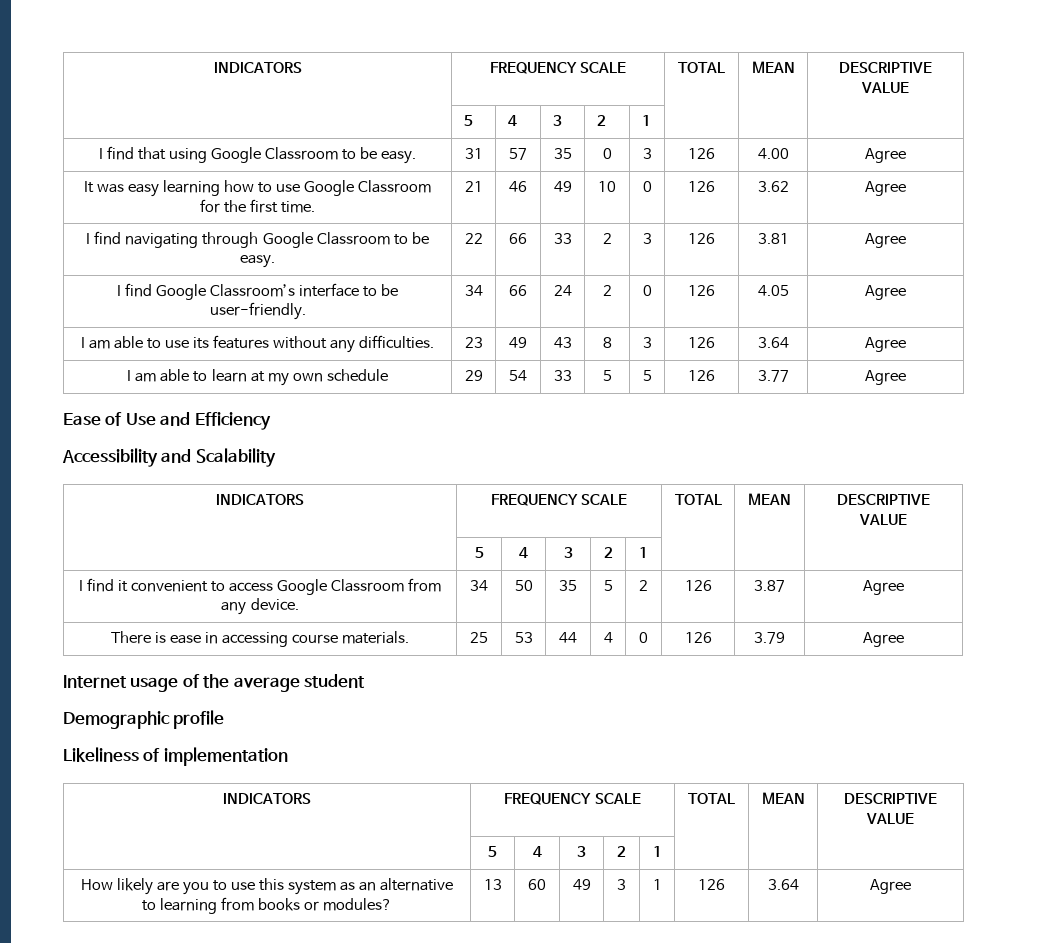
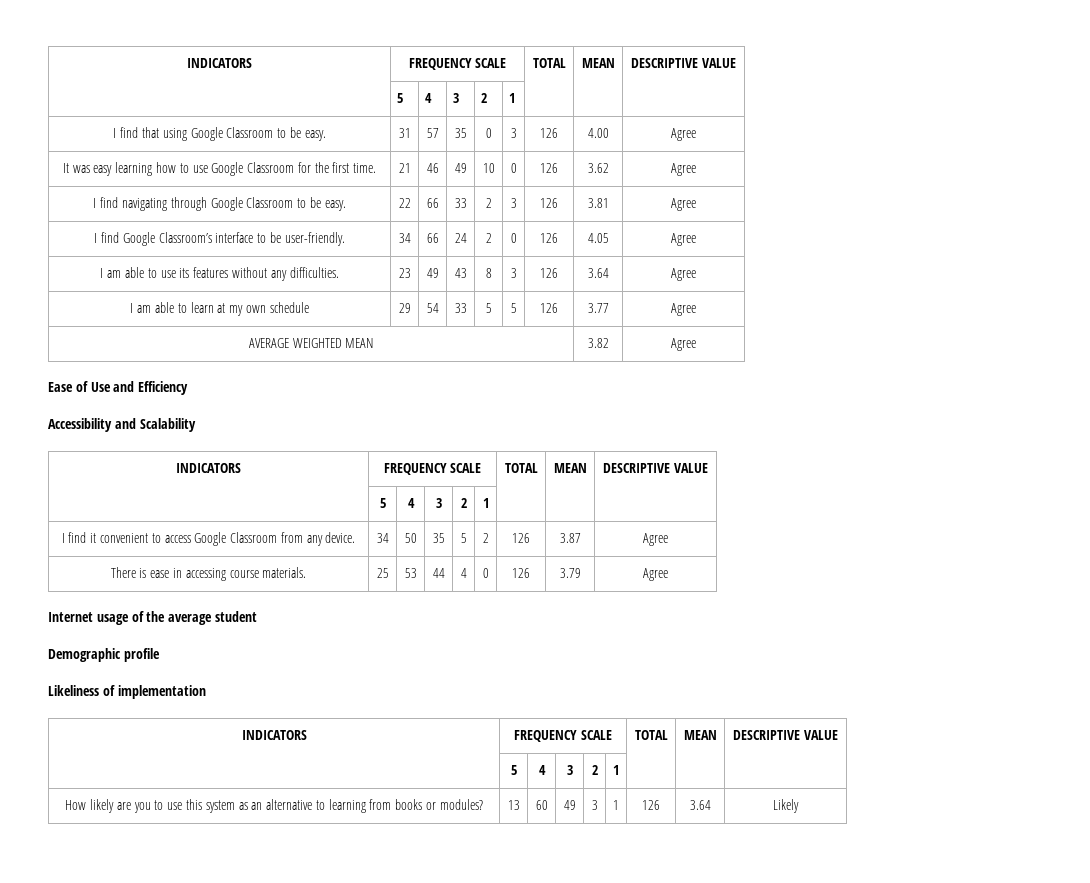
(906, 377) none -> [248,338,374,348] [587,338,609,348] [671,338,696,351] // AVERAGE WEIGHTED MEAN | 3.82 | Agree
[870,879,911,894] Agree -> [773,799,799,813] Likely

